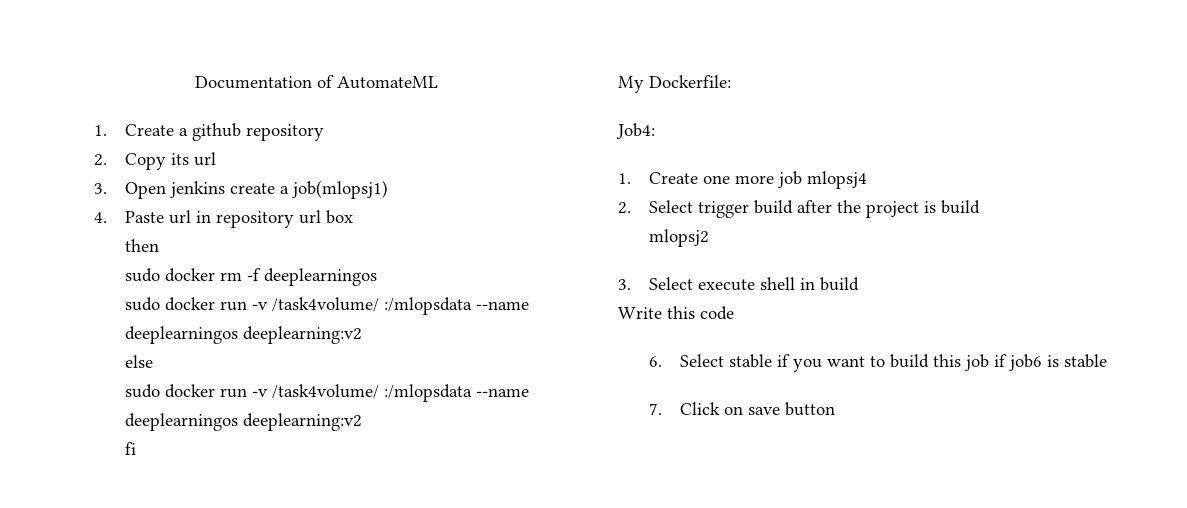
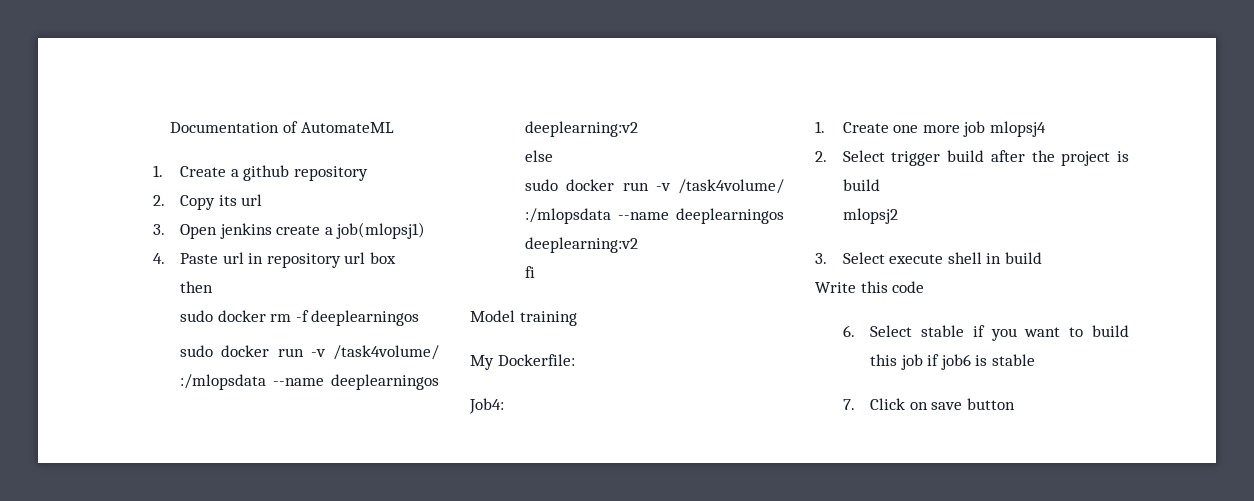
(137, 448) none -> [470,310,577,326] // Model training

